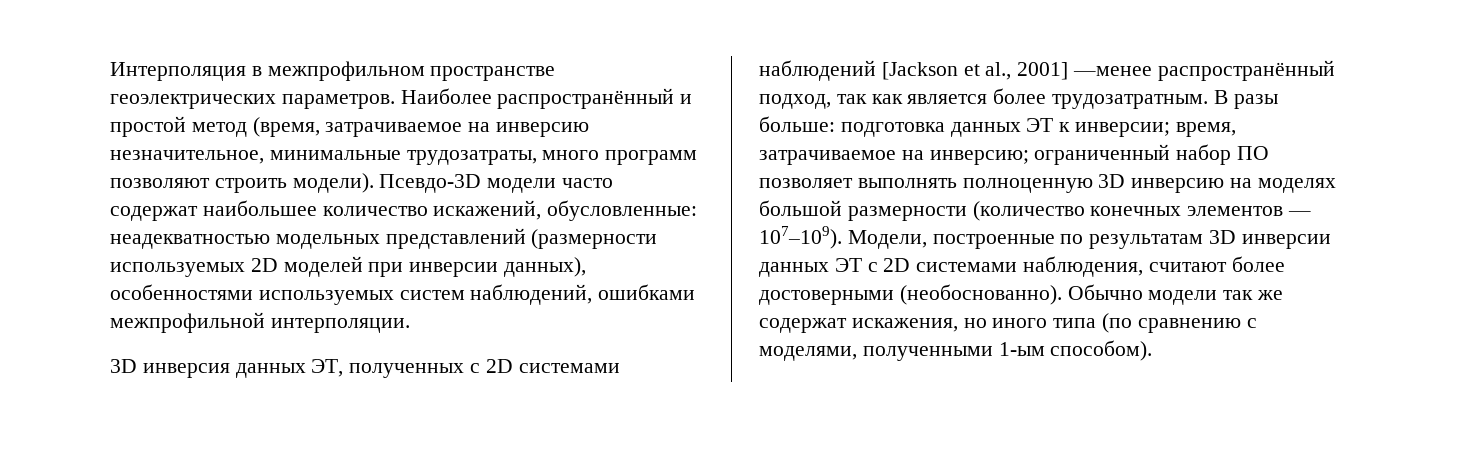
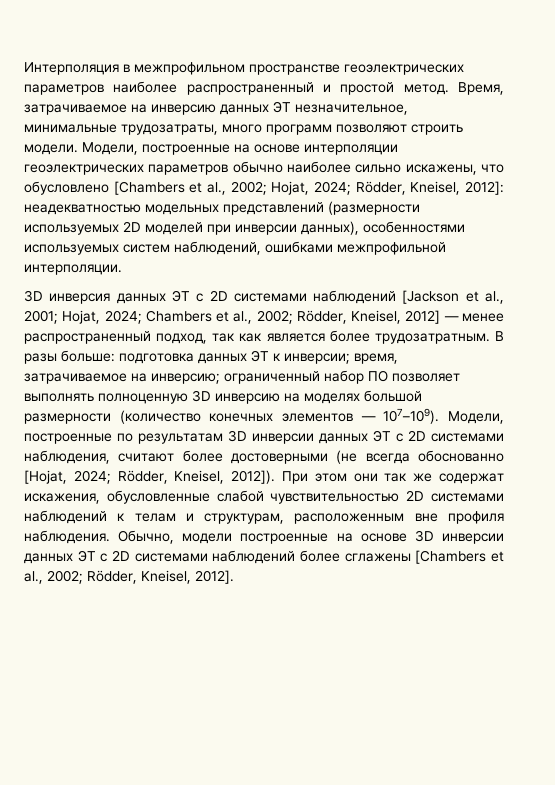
[281,88,693,109] [110,116,320,137] параметров. Наиболее распространённый и простой метод (время, -> [24,81,504,95] параметров наиболее распространенный и простой метод. Время,
(590, 129) none -> [220,101,291,115] данных ЭТ
[292,173,614,193] [110,200,698,221] модели). Псевдо-3D модели часто содержат наибольшее количество искажений, обусловленные: -> [24,142,398,155] [24,161,504,175] [24,181,505,195] модели. Модели, построенные на основе интерполяции геоэлектрических параметров обычно наиболее сильно искажены, что обусловлено [Chambers et al., 2002; Hojat, 2024; Rödder, Kneisel, 2012]:
[311,359,465,378] ЭТ, полученных -> [171,290,190,302] ЭТ
[1017,60,1335,81] 2001] —менее распространённый -> [24,310,504,324] [24,331,151,344] 2001; Hojat, 2024; Chambers et al., 2002; Rödder, Kneisel, 2012] — менее распространенный
[899,284,1284,305] [759,313,1257,333] [759,340,1153,361] (необоснованно). Обычно модели так же содержат искажения, но иного типа (по сравнению с моделями, полученными 1-ым способом). -> [336,450,504,464] [24,470,505,484] [24,490,505,504] [24,510,504,524] [24,530,505,544] [24,550,505,564] [24,570,234,584] (не всегда обоснованно [Hojat, 2024; Rödder, Kneisel, 2012]). При этом они так же содержат искажения, обусловленные слабой чувствительностью 2D системами наблюдений к телам и структурам, расположенным вне профиля наблюдения. Обычно, модели построенные на основе 3D инверсии данных ЭТ с 2D системами наблюдений более сглажены [Chambers et al., 2002; Rödder, Kneisel, 2012].

